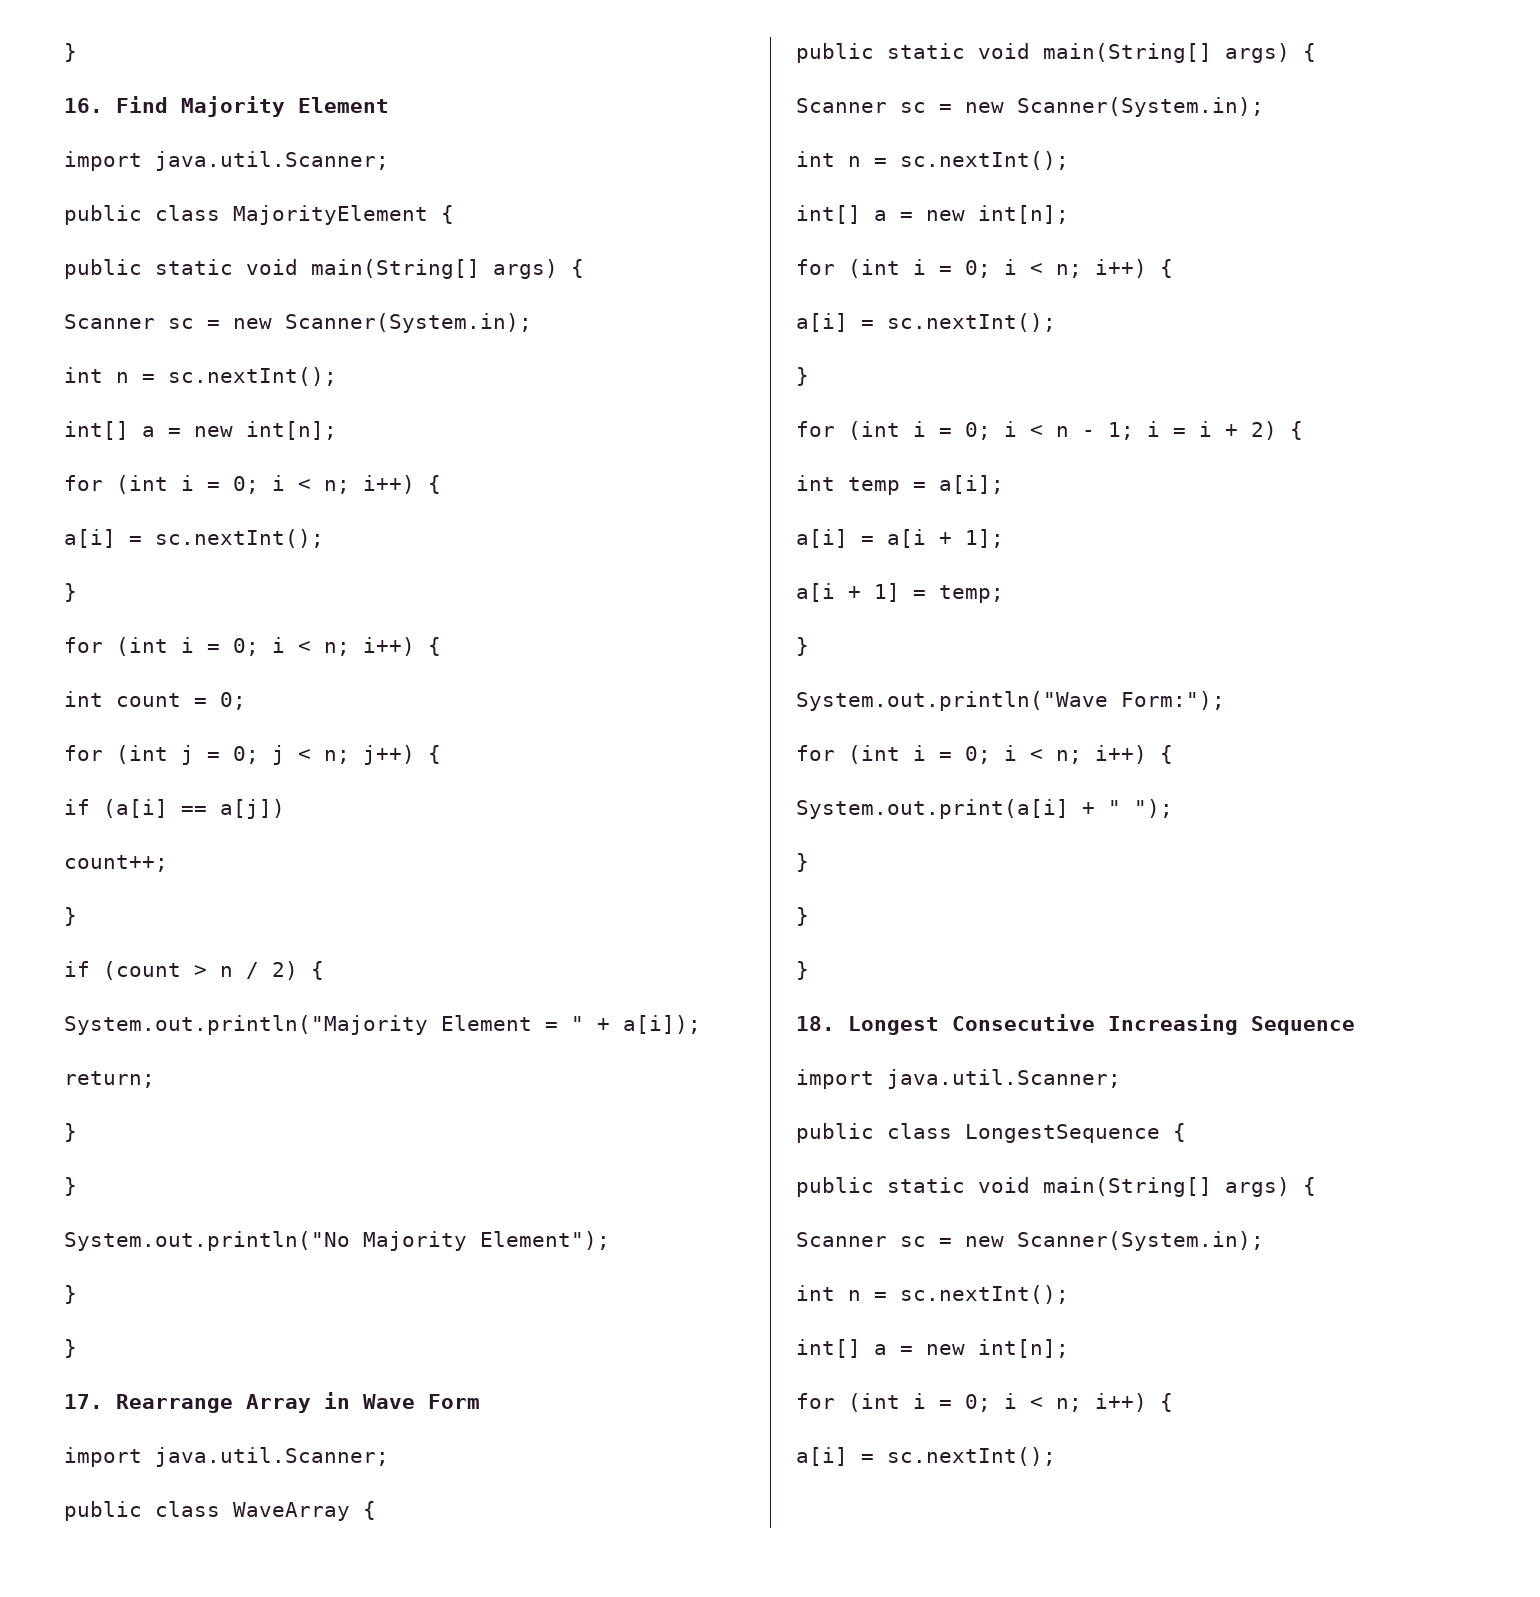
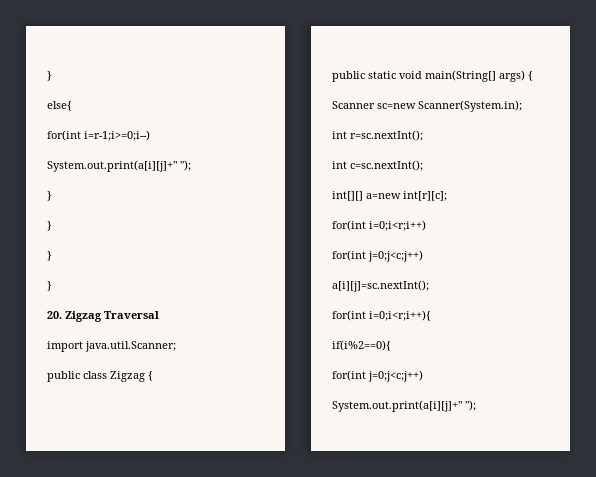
[64,43,77,62] [64,96,389,117] [64,151,389,171] [64,205,454,225] [64,259,584,279] [64,313,532,333] [64,367,337,386] [64,421,337,440] [64,475,441,494] [64,529,324,548] [64,583,77,602] [64,637,441,656] [64,691,246,710] [64,745,441,765] [64,799,285,819] [64,855,168,872] [64,907,77,926] [64,961,324,980] [64,1015,701,1035] [64,1071,155,1088] [64,1123,77,1142] [64,1177,77,1196] [64,1231,610,1251] [64,1285,77,1304] [64,1339,77,1358] [64,1392,480,1413] [64,1447,389,1467] [64,1501,376,1521] [796,43,1316,63] [796,97,1264,117] [796,151,1069,170] [796,205,1069,224] [796,259,1173,278] [796,313,1056,332] [796,367,809,386] [796,421,1303,440] [796,475,1004,495] [796,529,1004,548] [796,583,1004,603] [796,637,809,656] [796,691,1225,711] [796,745,1173,764] [796,799,1173,819] [796,853,809,872] [796,907,809,926] [796,961,809,980] [796,1014,1355,1035] [796,1069,1121,1089] [796,1123,1186,1143] [796,1177,1316,1197] [796,1231,1264,1251] [796,1285,1069,1304] [796,1339,1069,1358] [796,1393,1173,1412] [796,1447,1056,1466] } // 16. Find Majority Element // import java.util.Scanner; // public class MajorityElement { // public static void main(String[] args) { // Scanner sc = new Scanner(System.in); // int n = sc.nextInt(); // int[] a = new int[n]; // for (int i = 0; i < n; i++) { // a[i] = sc.nextInt(); // } // for (int i = 0; i < n; i++) { // int count = 0; // for (int j = 0; j < n; j++) { // if (a[i] == a[j]) // count++; // } // if (count > n / 2) { // System.out.println("Majority Element = " + a[i]); // return; // } // } // System.out.println("No Majority Element"); // } // } // 17. Rearrange Array in Wave Form // import java.util.Scanner; // public class WaveArray { // public static void main(String[] args) { // Scanner sc = new Scanner(System.in); // int n = sc.nextInt(); // int[] a = new int[n]; // for (int i = 0; i < n; i++) { // a[i] = sc.nextInt(); // } // for (int i = 0; i < n - 1; i = i + 2) { // int temp = a[i]; // a[i] = a[i + 1]; // a[i + 1] = temp; // } // System.out.println("Wave Form:"); // for (int i = 0; i < n; i++) { // System.out.print(a[i] + " "); // } // } // } // 18. Longest Consecutive Increasing Sequence // import java.util.Scanner; // public class LongestSequence { // public static void main(String[] args) { // Scanner sc = new Scanner(System.in); // int n = sc.nextInt(); // int[] a = new int[n]; // for (int i = 0; i < n; i++) { // a[i] = sc.nextInt(); -> [47,71,52,81] [47,101,72,111] [47,130,150,141] [47,160,191,172] [47,191,52,201] [47,221,52,231] [47,251,52,261] [47,281,52,291] [47,311,159,322] [47,341,176,352] [47,371,153,382] [332,70,533,82] [332,100,522,112] [332,130,423,141] [332,160,423,171] [332,191,447,201] [332,220,426,231] [332,250,423,262] [332,280,429,292] [332,310,431,321] [332,340,391,351] [332,370,423,382] [332,400,476,412] } // else{ // for(int i=r-1;i>=0;i--) // System.out.print(a[i][j]+" "); // } // } // } // } // 20. Zigzag Traversal // import java.util.Scanner; // public class Zigzag { // public static void main(String[] args) { // Scanner sc=new Scanner(System.in); // int r=sc.nextInt(); // int c=sc.nextInt(); // int[][] a=new int[r][c]; // for(int i=0;i<r;i++) // for(int j=0;j<c;j++) // a[i][j]=sc.nextInt(); // for(int i=0;i<r;i++){ // if(i%2==0){ // for(int j=0;j<c;j++) // System.out.print(a[i][j]+" ");

